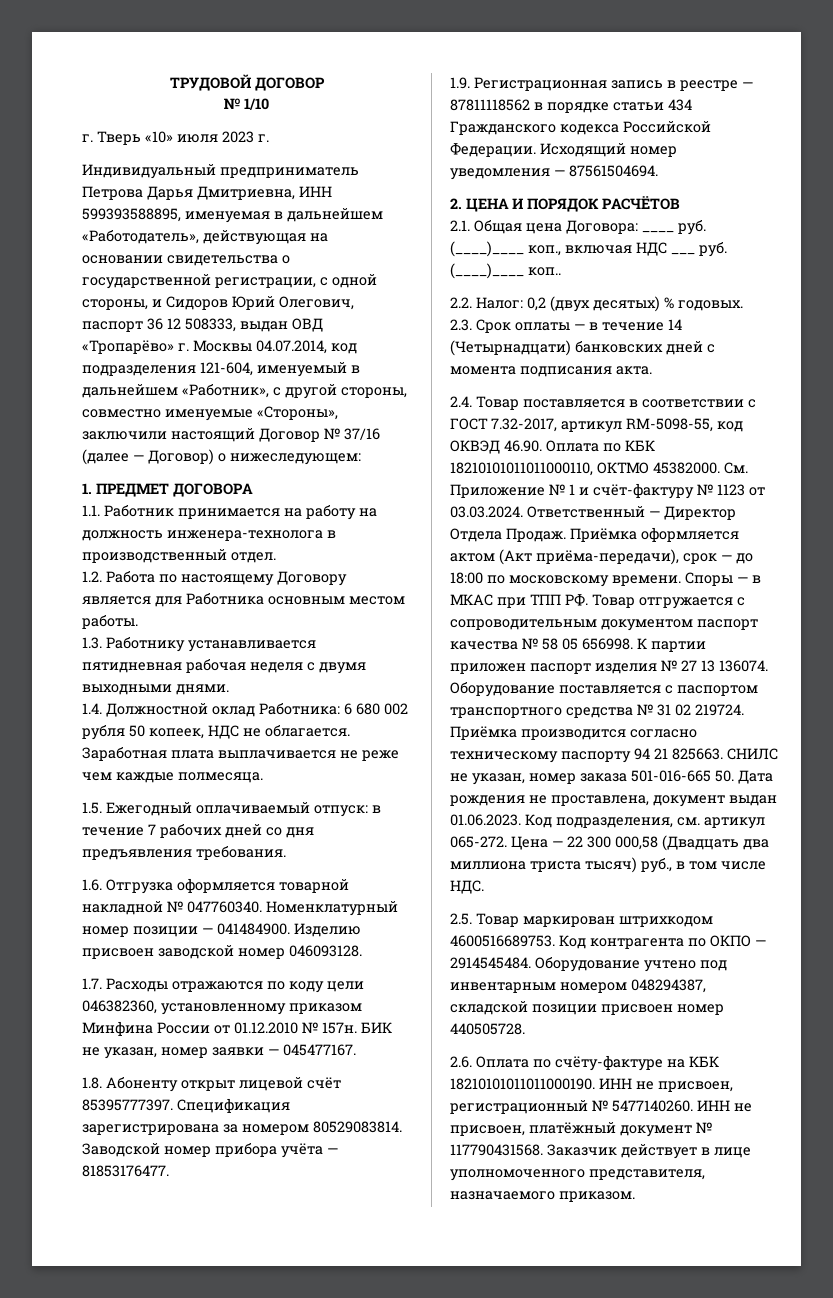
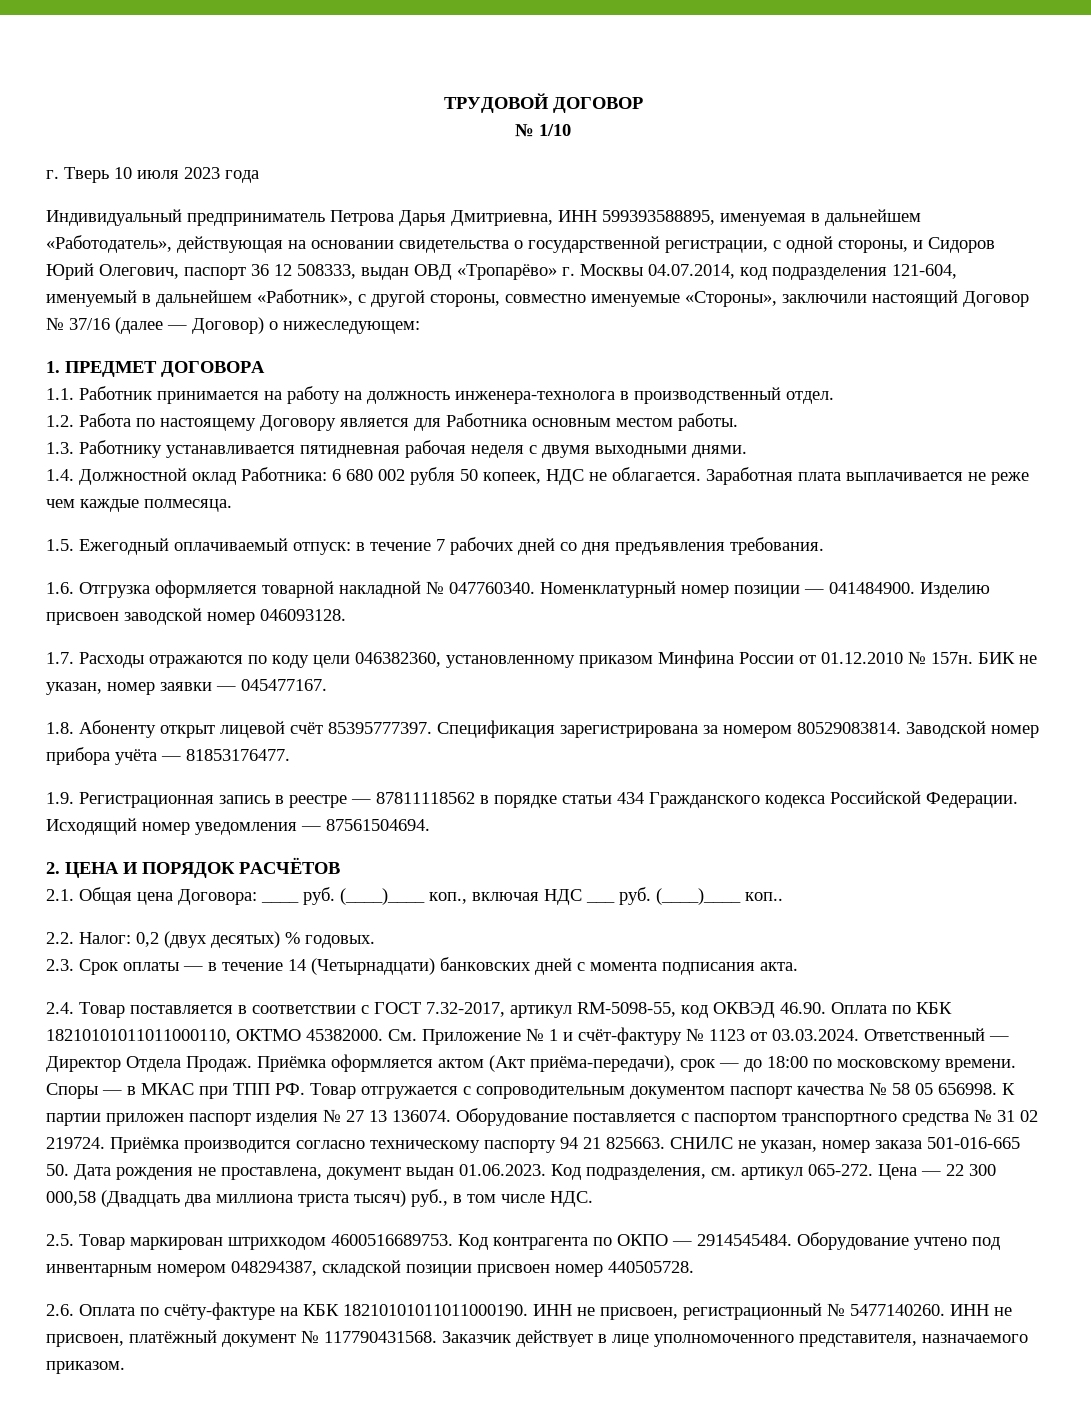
[145,131,173,143] «10» -> [114,167,132,179] 10
[258,134,269,142] г. -> [225,170,259,183] года

